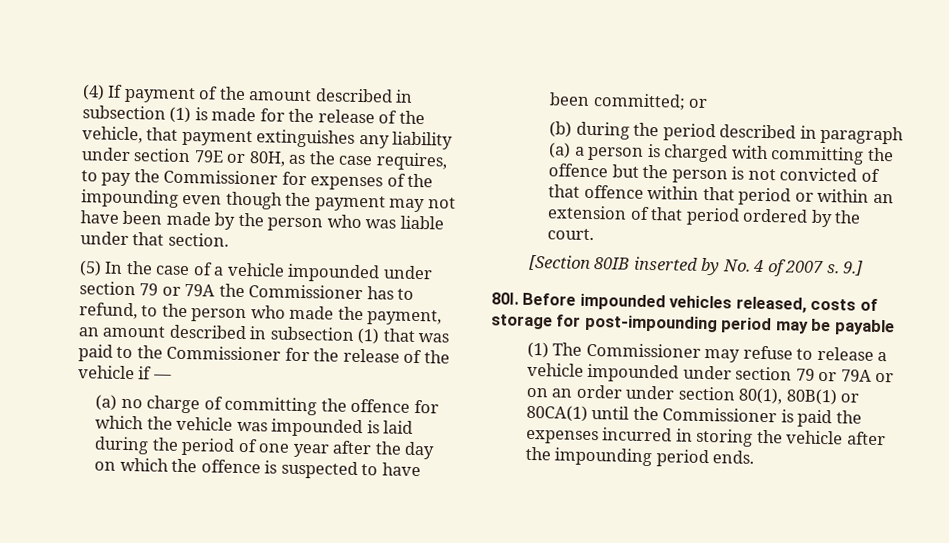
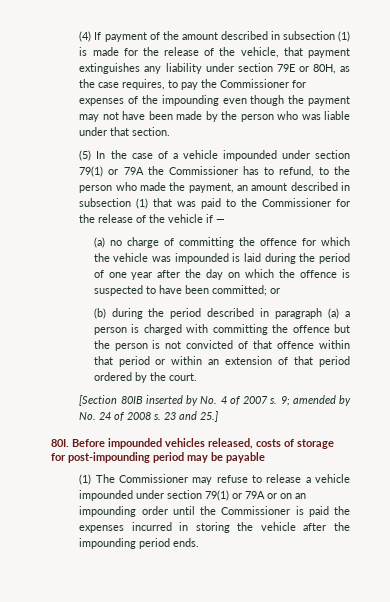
[139,283,159,296] 79 -> [79,166,104,177] 79(1)
[842,260,864,276] 9.] -> [280,395,351,406] [79,411,219,422] 9; amended by No. 24 of 2008 s. 23 and 25.]
[795,368,815,381] 79 -> [205,490,230,501] 79(1)
[575,384,860,406] [525,404,588,422] order under section 80(1), 80B(1) or 80CA(1) -> [79,506,168,517] impounding order

